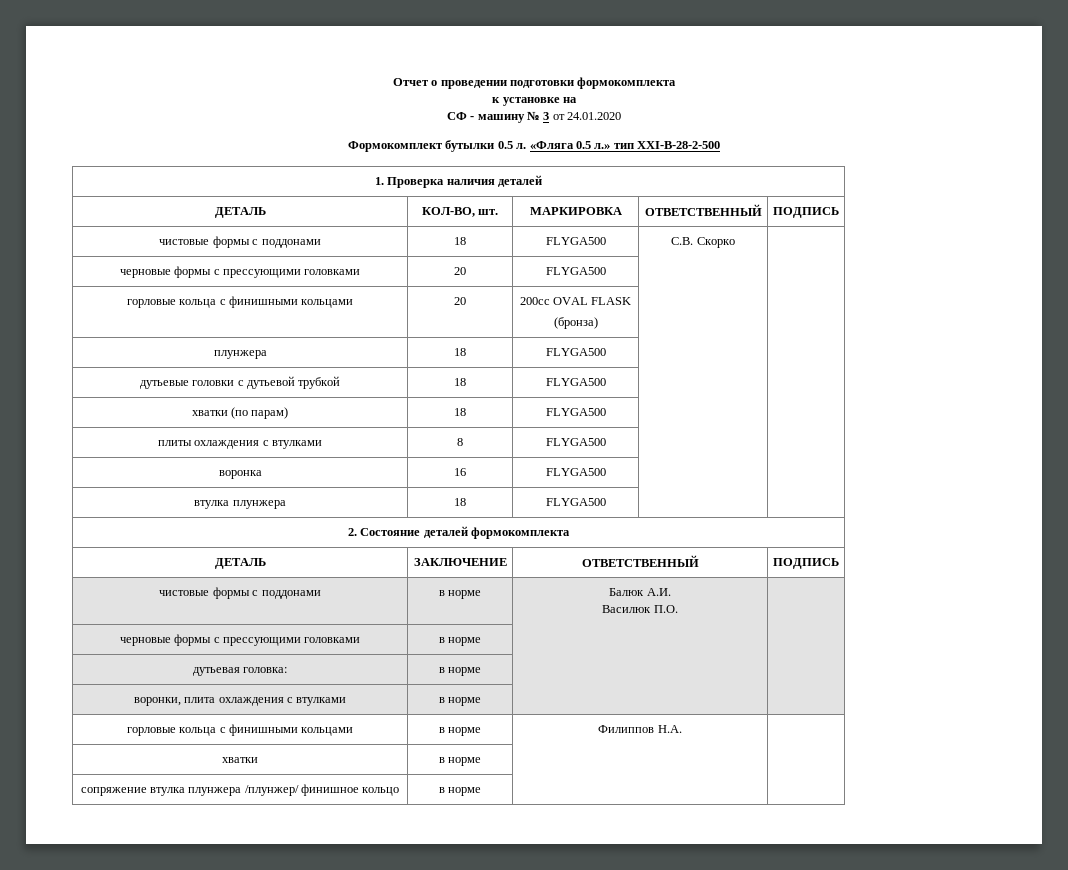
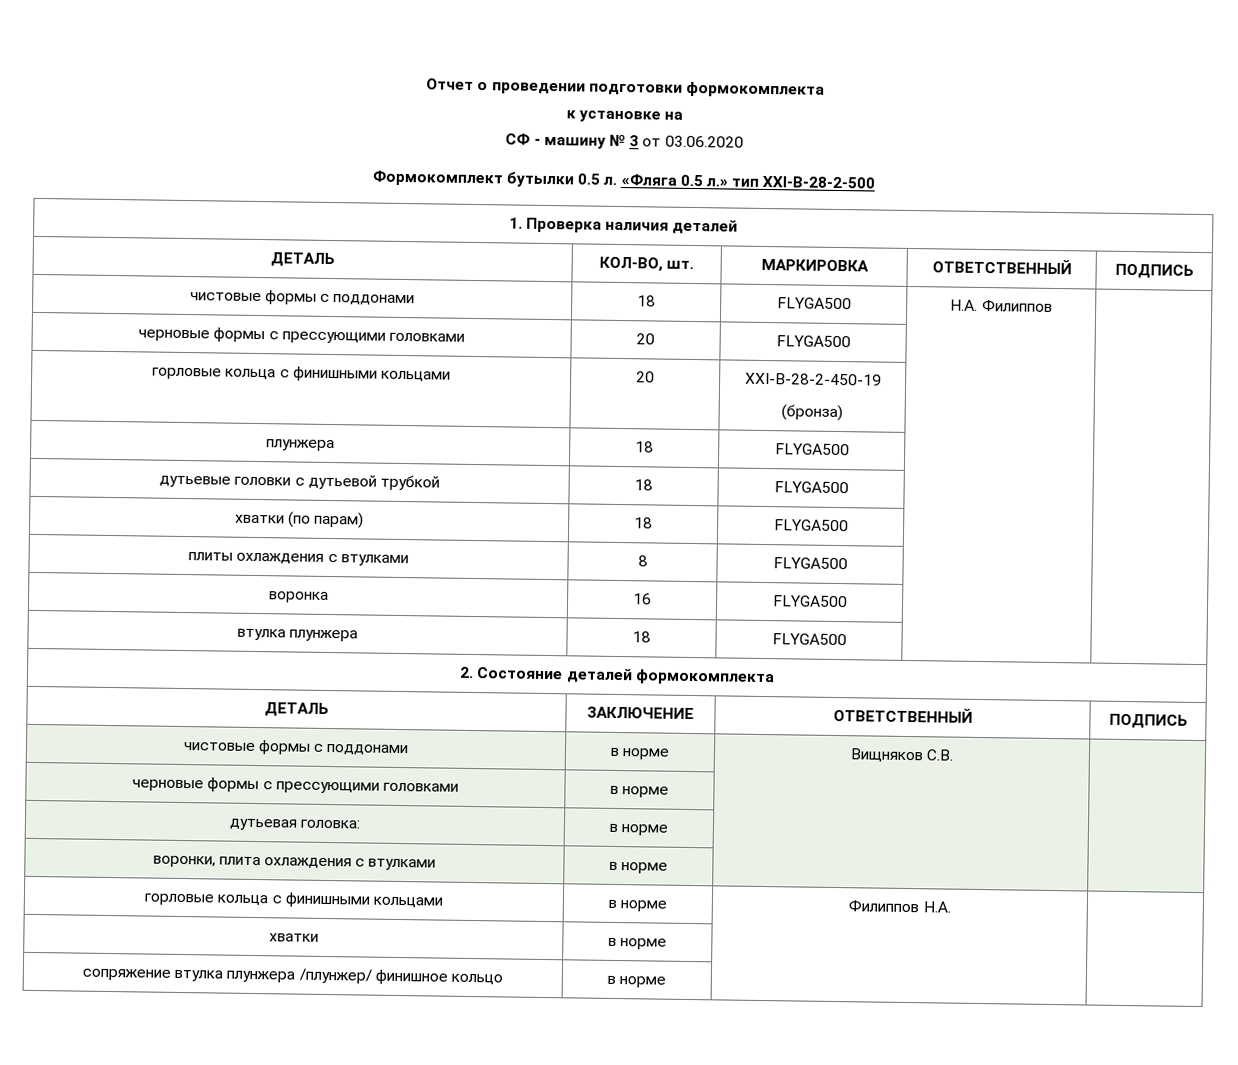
[567,112,622,120] 24.01.2020 -> [664,135,744,148] 03.06.2020
[671,237,735,248] С.В. Скорко -> [950,299,1053,312] Н.А. Филиппов
[519,297,632,305] 200cc OVAL FLASK -> [744,372,882,386] XXI-В-28-2-450-19
[609,588,671,596] [602,605,678,613] Балюк А.И. // Василюк П.О. -> [849,748,955,763] Вищняков С.В.

